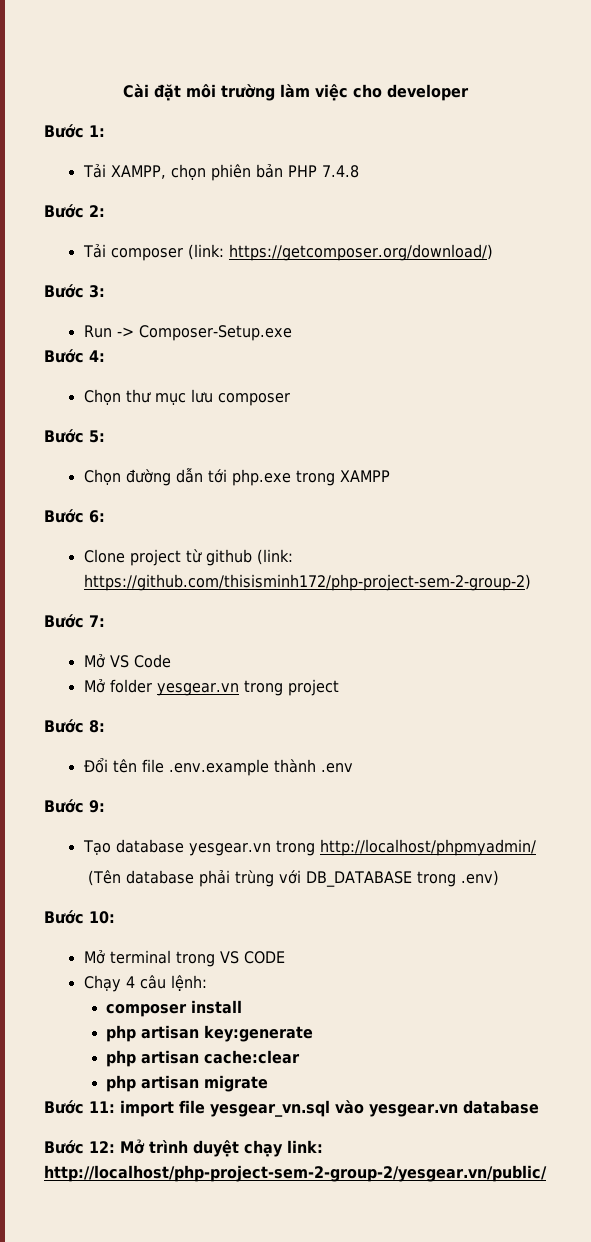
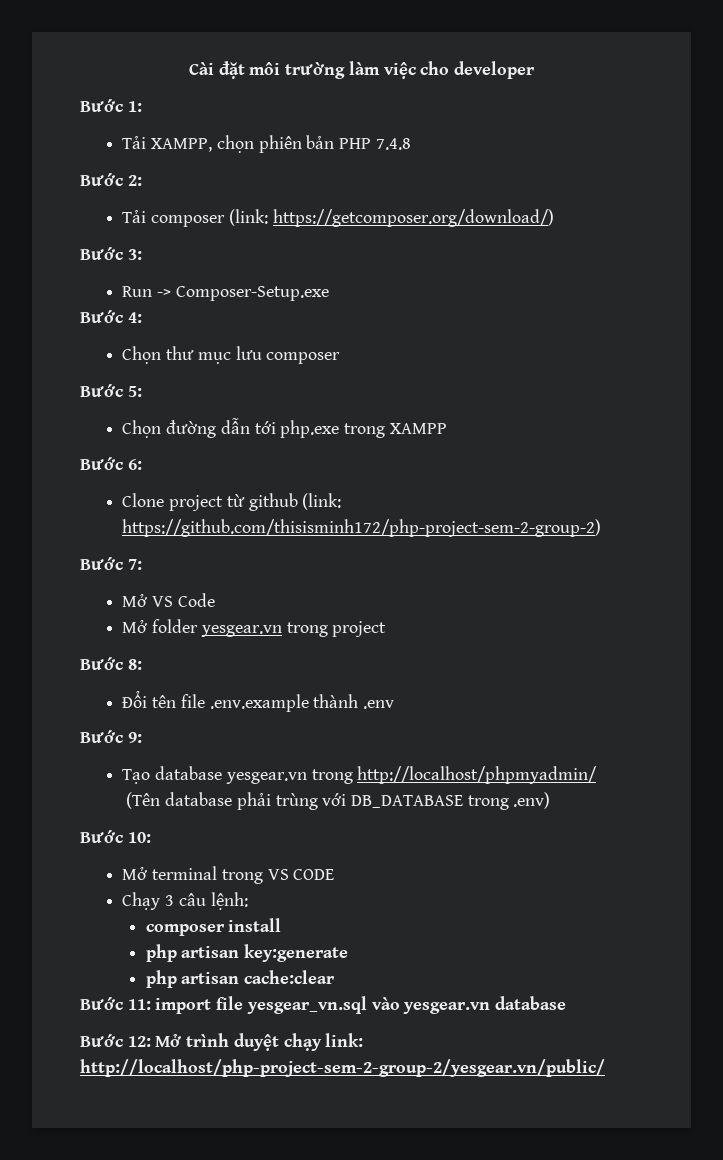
[125,976,135,988] 4 -> [165,895,175,906] 3
[105,1075,268,1092] // php artisan migrate -> (336, 977) none

